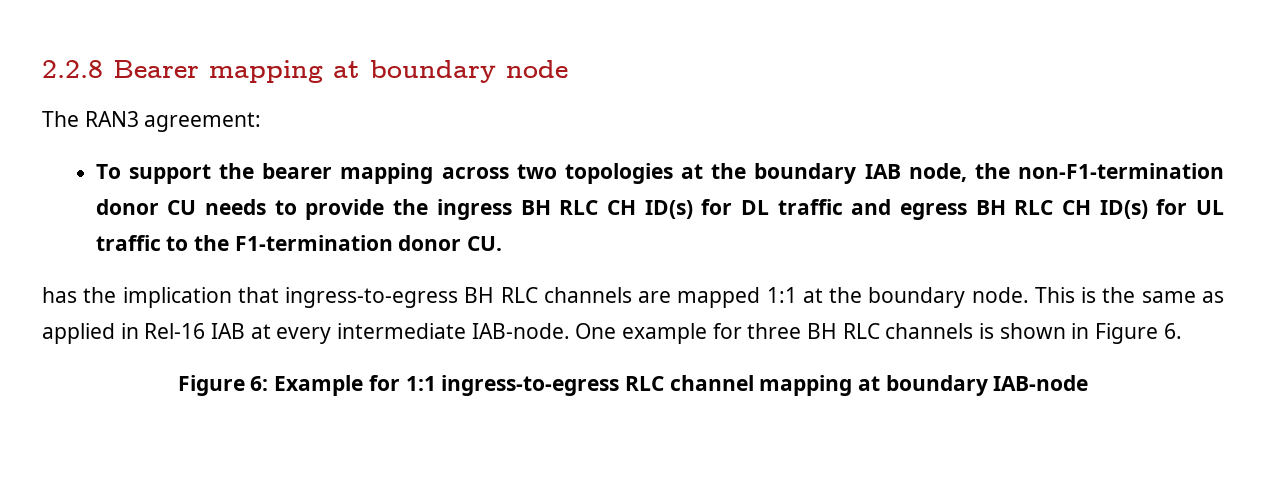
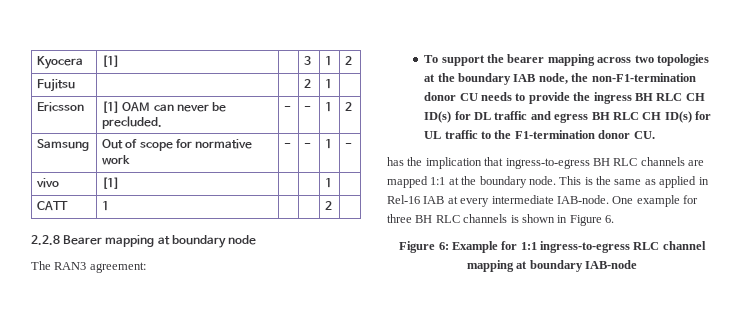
(42, 69) none -> [37,56,84,69] [102,55,120,67] [304,56,312,65] [325,56,333,66] [345,56,353,65] [37,78,76,92] [304,79,312,88] [325,79,333,89] [37,102,85,112] [102,101,227,113] [102,116,163,129] [284,106,292,111] [304,106,312,111] [325,102,333,112] [345,102,353,111] [37,139,90,151] [102,139,253,151] [102,155,131,165] [284,143,292,148] [304,143,312,148] [325,139,333,149] [345,143,353,148] [36,178,60,188] [102,177,120,189] [325,178,333,188] [37,201,69,211] [102,201,110,211] [325,201,333,210] Kyocera | [1] | | 3 | 1 | 2 // Fujitsu | | | 2 | 1 | // Ericsson | [1] OAM can never be precluded. | - | - | 1 | 2 // Samsung | Out of scope for normative work | - | - | 1 | - // vivo | [1] | | | 1 | // CATT | 1 | | | 2 | //

